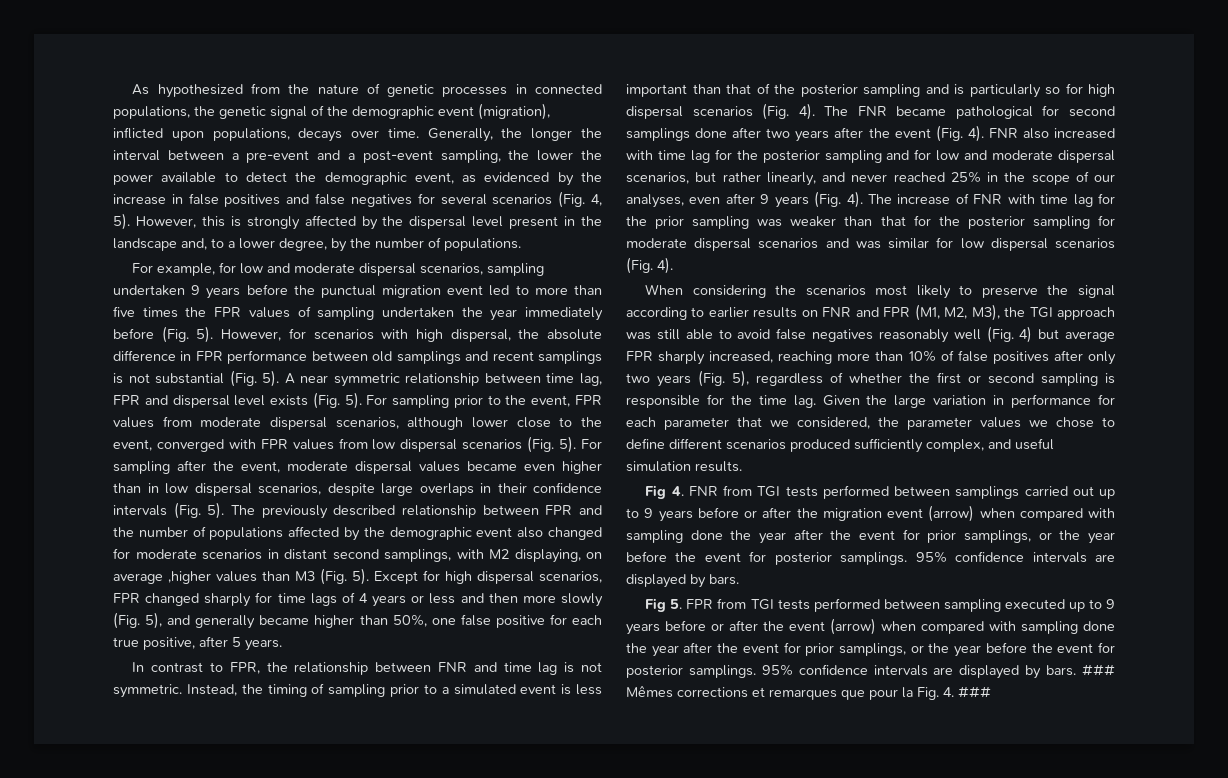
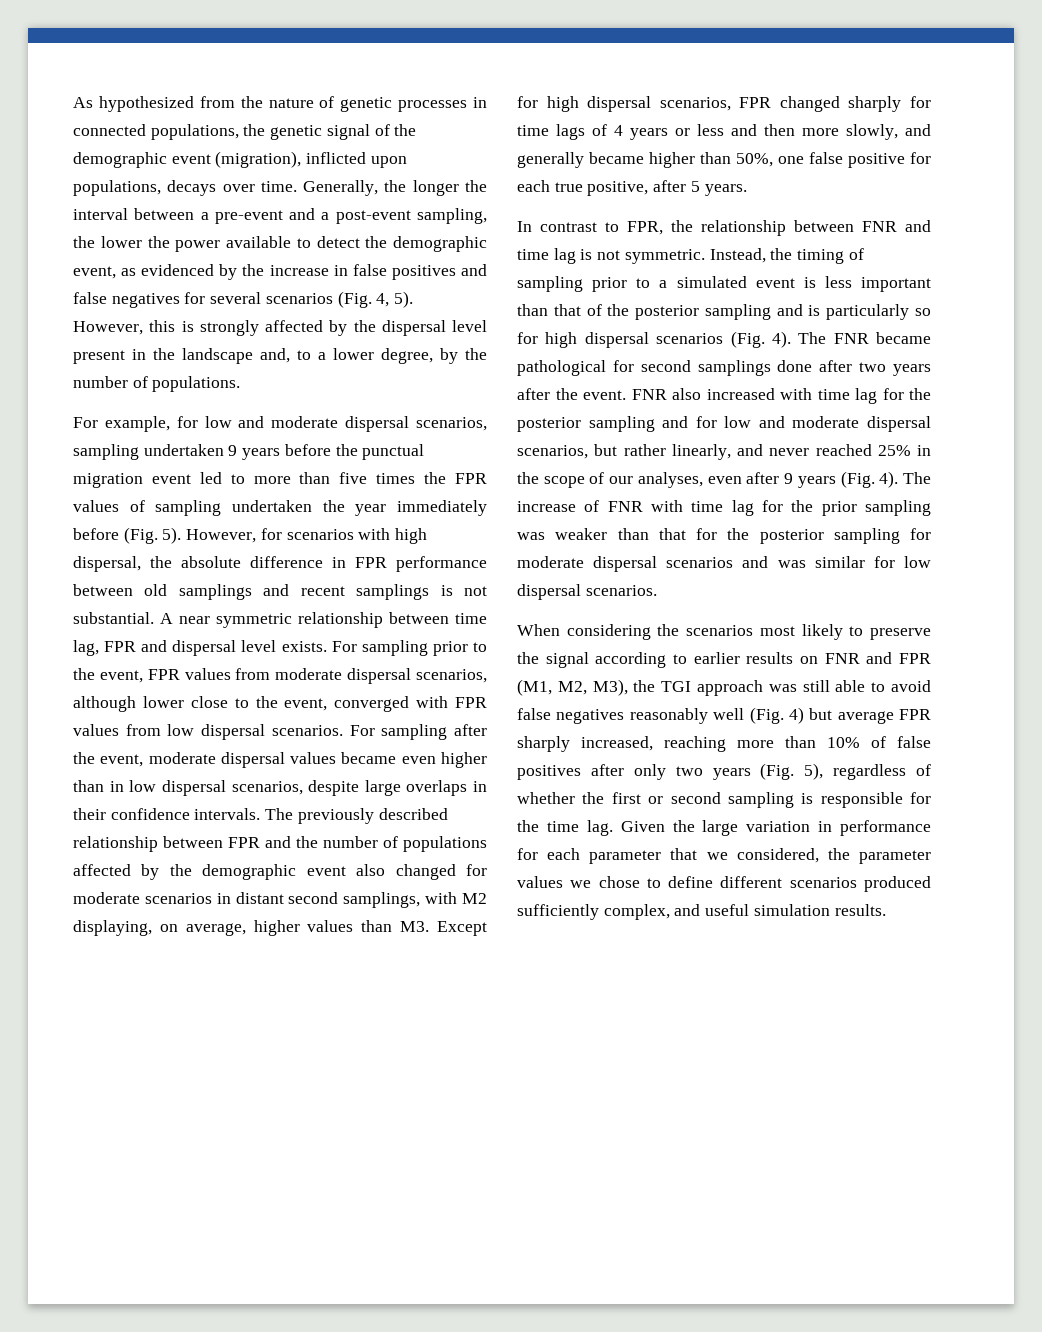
[155,370,280,387] substantial (Fig. 5). -> [73,612,154,624] substantial.
[270,392,362,409] exists (Fig. 5). -> [281,641,327,652] exists.
[462,436,577,453] scenarios (Fig. 5). -> [271,725,343,736] scenarios.
[113,502,225,519] intervals (Fig. 5). -> [194,808,261,820] intervals.
[113,568,369,585] average ,higher values than M3 (Fig. 5). -> [185,920,430,936] average, higher values than M3.
[561,593,604,607] [113,612,163,629] slowly (Fig. 5), -> [846,124,898,140] slowly,
[894,125,984,142] event (Fig. 4). -> [583,390,626,400] event.
[1055,238,1115,249] [626,257,673,274] scenarios (Fig. 4). -> [585,585,657,596] scenarios.
[645,485,1115,499] [626,505,1115,522] [626,529,1115,544] [626,551,1115,565] [626,574,739,588] [645,598,1115,612] [626,618,1115,635] [626,642,1115,657] [626,664,1115,679] [626,686,991,700] // Fig 4. FNR from TGI tests performed between samplings carried out up to 9 years before or after the migration event (arrow) when compared with sampling done the year after the event for prior samplings, or the year before the event for posterior samplings. 95% confidence intervals are displayed by bars. // Fig 5. FPR from TGI tests performed between sampling executed up to 9 years before or after the event (arrow) when compared with sampling done the year after the event for prior samplings, or the year before the event for posterior samplings. 95% confidence intervals are displayed by bars. ### Mêmes corrections et remarques que pour la Fig. 4. ### -> (886, 910) none

